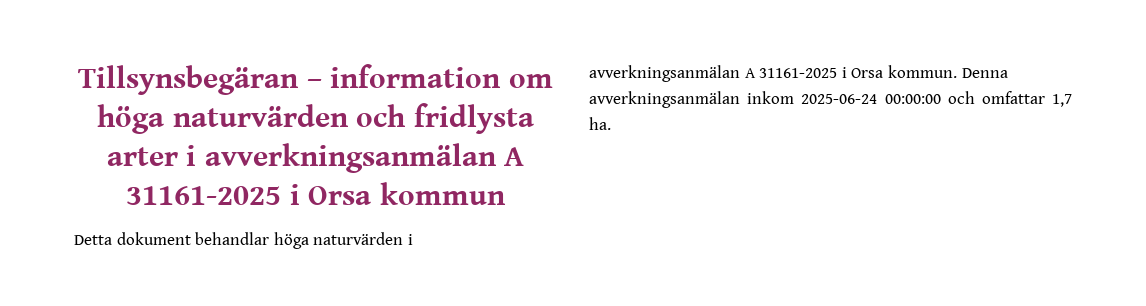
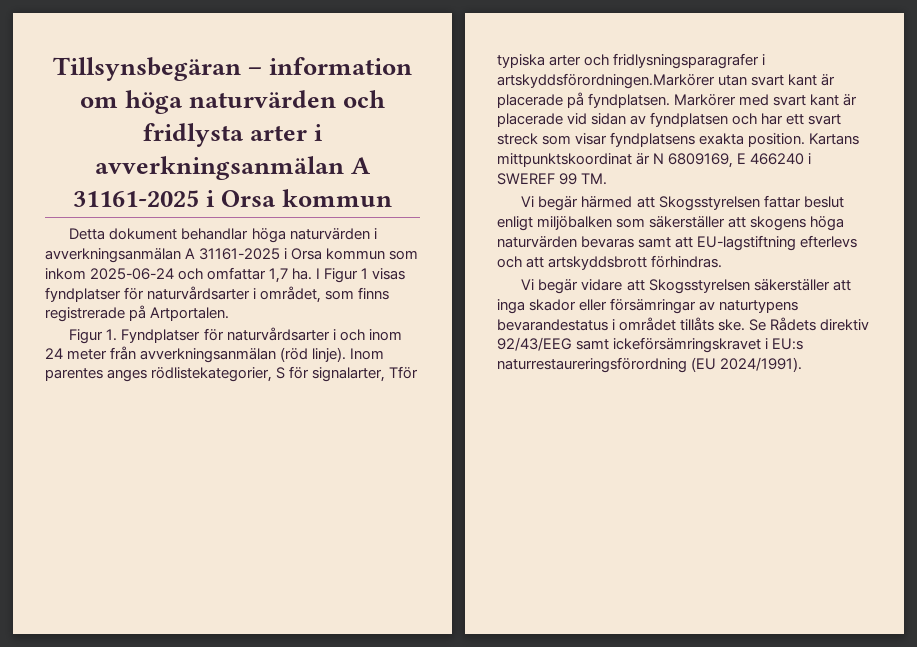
[887,65,1008,78] [589,91,740,108] kommun. Denna avverkningsanmälan -> [326,248,419,260] kommun som
[884,94,941,104] 00:00:00 -> (175, 274) none
(611, 123) none -> [316,268,406,283] [45,286,390,303] [45,305,230,322] [69,327,402,344] [45,346,385,363] [45,366,419,382] [497,53,766,69] [497,73,836,89] [497,92,858,108] [497,112,842,127] [497,132,860,147] [497,153,812,168] [497,173,608,185] [521,195,844,211] [497,216,845,231] [497,235,858,251] [497,255,723,270] [521,279,851,294] [497,298,799,314] [497,317,870,331] [497,337,804,353] [497,357,803,373] I Figur 1 visas fyndplatser för naturvårdsarter i området, som finns registrerade på Artportalen. // Figur 1. Fyndplatser för naturvårdsarter i och inom 24 meter från avverkningsanmälan (röd linje). Inom parentes anges rödlistekategorier, S för signalarter, Tför typiska arter och fridlysningsparagrafer i artskyddsförordningen.Markörer utan svart kant är placerade på fyndplatsen. Markörer med svart kant är placerade vid sidan av fyndplatsen och har ett svart streck som visar fyndplatsens exakta position. Kartans mittpunktskoordinat är N 6809169, E 466240 i SWEREF 99 TM. // Vi begär härmed att Skogsstyrelsen fattar beslut enligt miljöbalken som säkerställer att skogens höga naturvärden bevaras samt att EU-lagstiftning efterlevs och att artskyddsbrott förhindras. // Vi begär vidare att Skogsstyrelsen säkerställer att inga skador eller försämringar av naturtypens bevarandestatus i området tillåts ske. Se Rådets direktiv 92/43/EEG samt ickeförsämringskravet i EU:s naturrestaureringsförordning (EU 2024/1991).

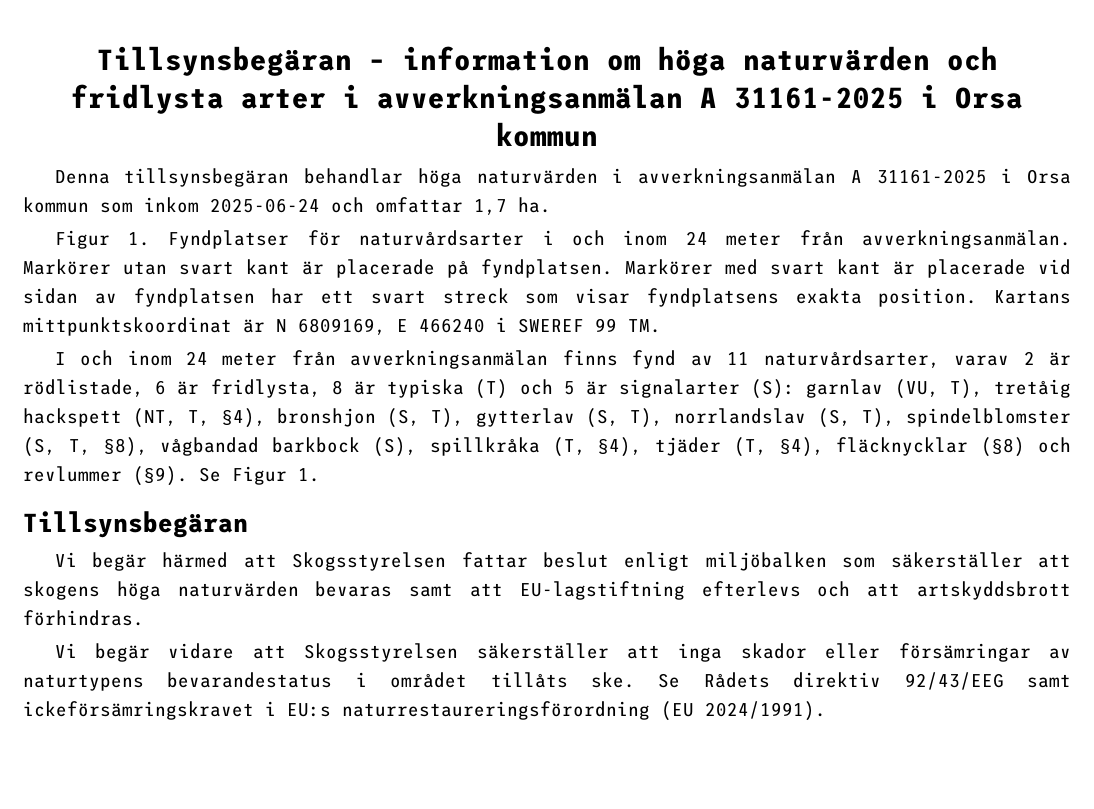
[69,228,178,240] Detta dokument -> [54,168,290,187] Denna tillsynsbegäran
[316,268,406,283] [45,286,390,303] [45,305,230,322] I Figur 1 visas fyndplatser för naturvårdsarter i området, som finns registrerade på Artportalen. -> (551, 205) none
[140,347,385,363] [45,366,419,382] [497,53,766,69] [497,73,715,89] avverkningsanmälan (röd linje). Inom parentes anges rödlistekategorier, S för signalarter, Tför typiska arter och fridlysningsparagrafer i artskyddsförordningen.Markörer -> [861,230,1071,249] [23,259,111,275] avverkningsanmälan. Markörer
[732,113,758,125] och -> (255, 297) none
(608, 179) none -> [54,350,1072,369] [23,379,1071,399] [23,408,1072,428] [23,437,1072,457] [23,466,320,486] [23,511,248,538] // I och inom 24 meter från avverkningsanmälan finns fynd av 11 naturvårdsarter, varav 2 är rödlistade, 6 är fridlysta, 8 är typiska (T) och 5 är signalarter (S): garnlav (VU, T), tretåig hackspett (NT, T, §4), bronshjon (S, T), gytterlav (S, T), norrlandslav (S, T), spindelblomster (S, T, §8), vågbandad barkbock (S), spillkråka (T, §4), tjäder (T, §4), fläcknycklar (§8) och revlummer (§9). Se Figur 1. // Tillsynsbegäran

